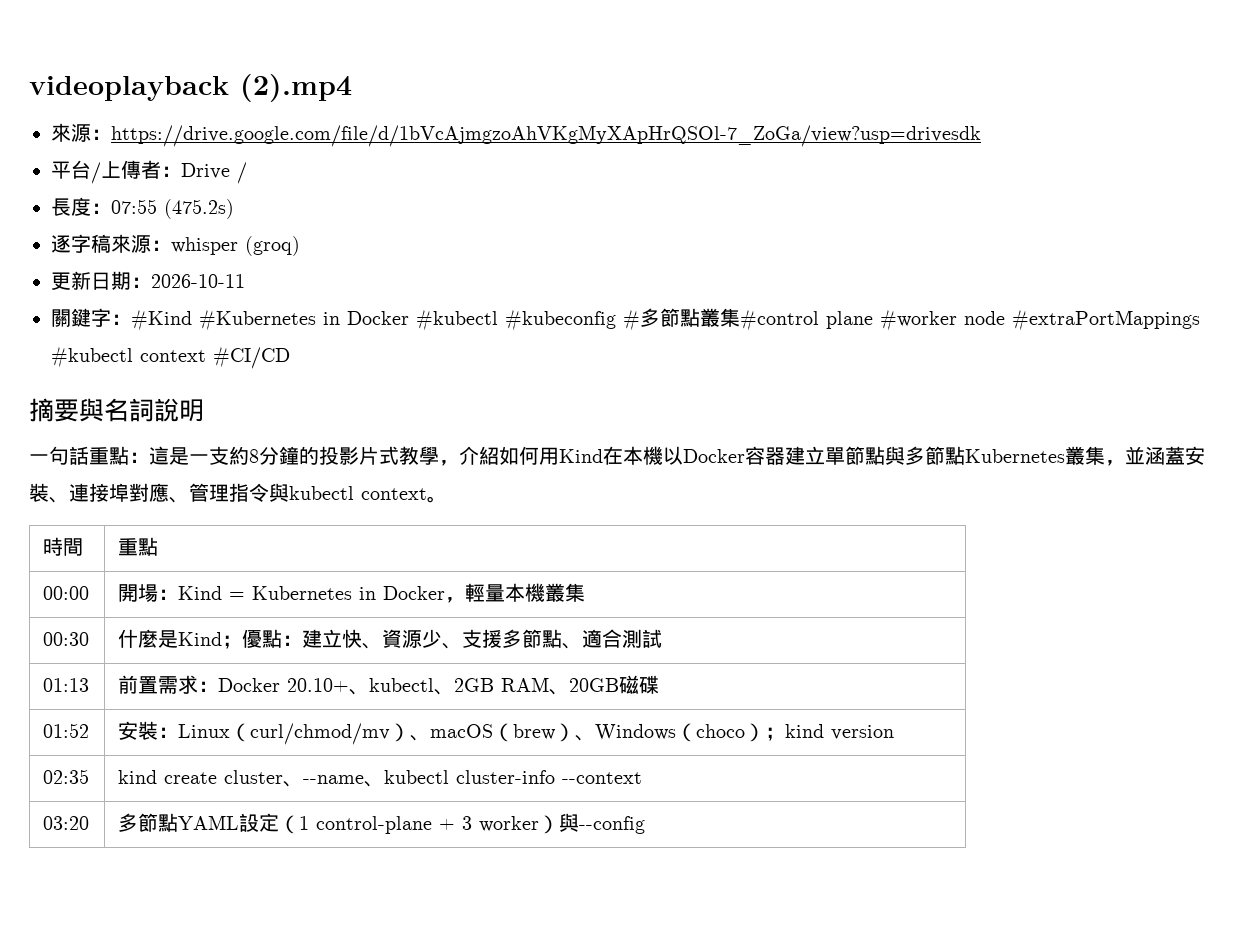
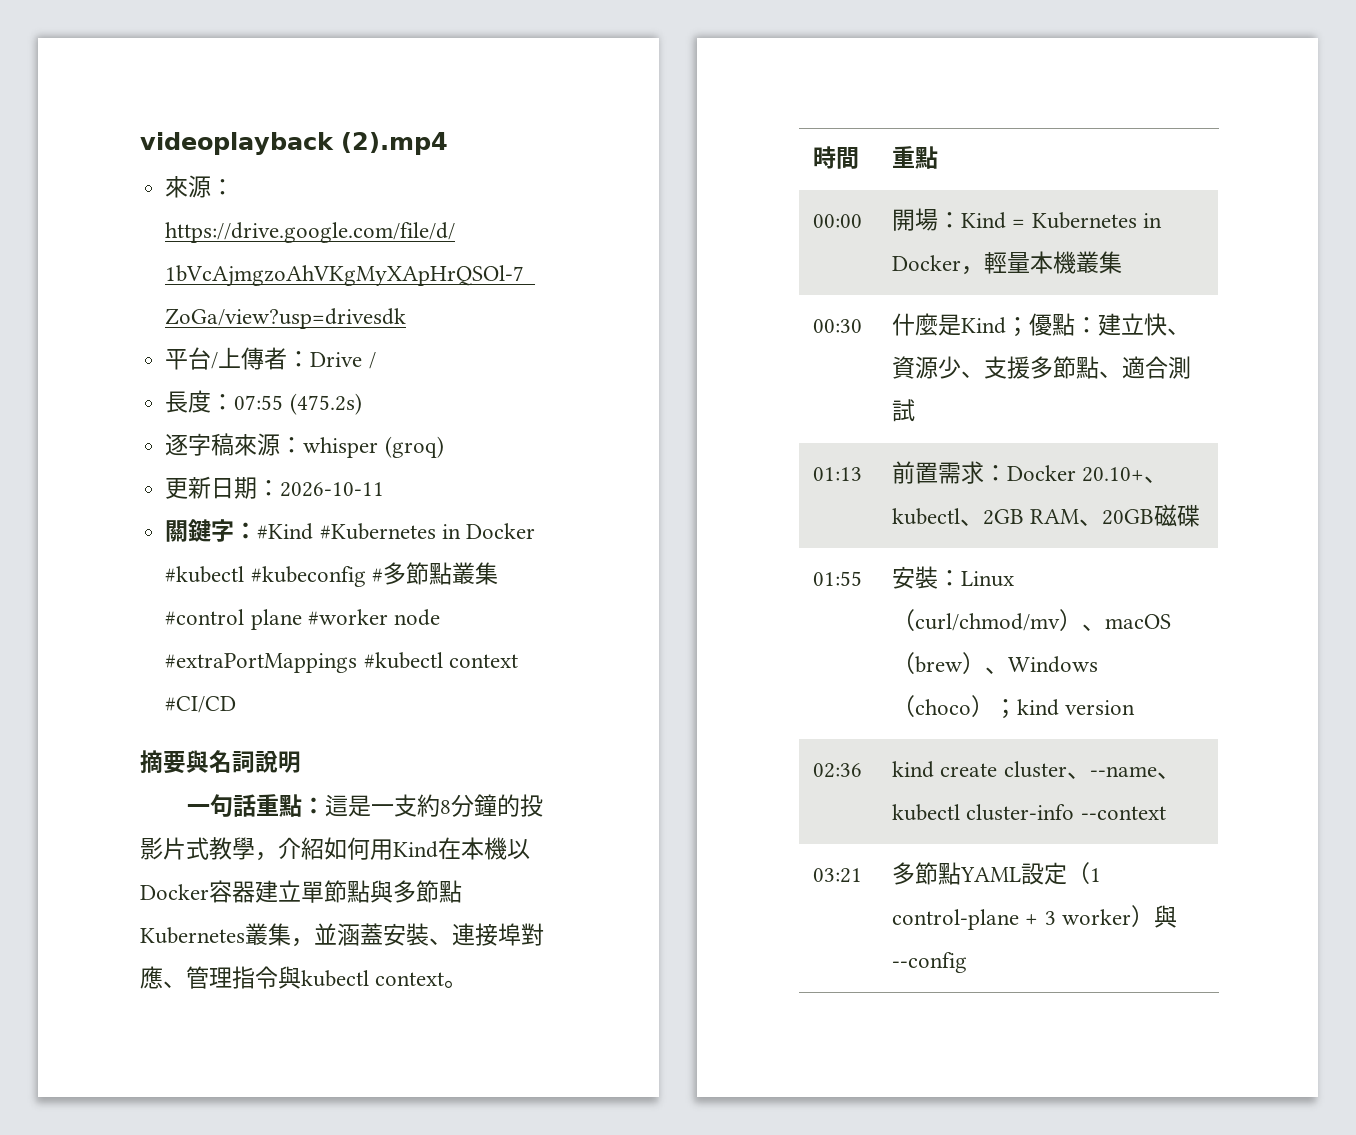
[42,723,89,738] 01:52 -> [813,571,863,586] 01:55
[42,769,89,784] 02:35 -> [813,763,863,778] 02:36
[42,816,89,830] 03:20 -> [813,868,863,883] 03:21

